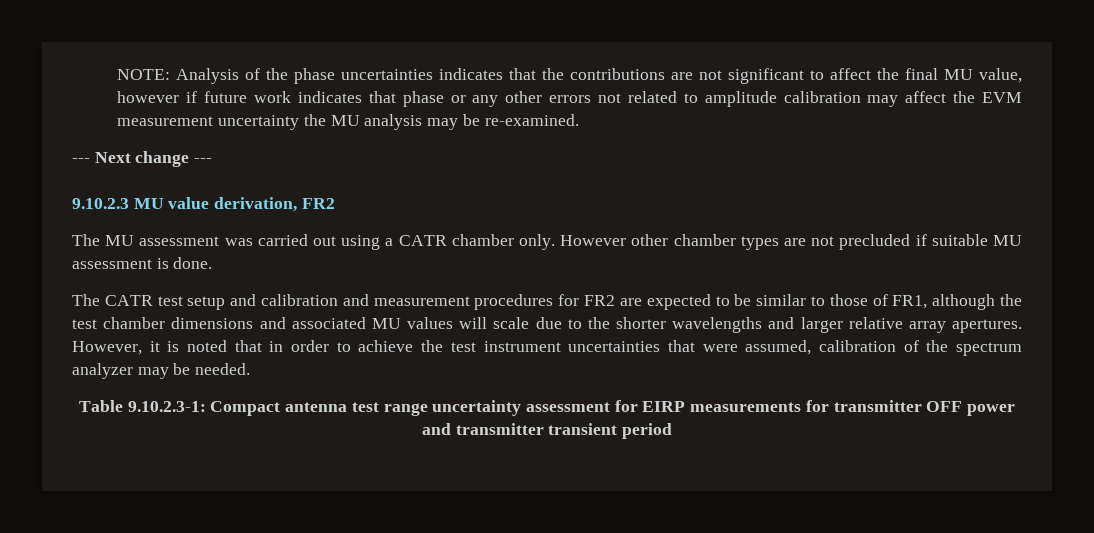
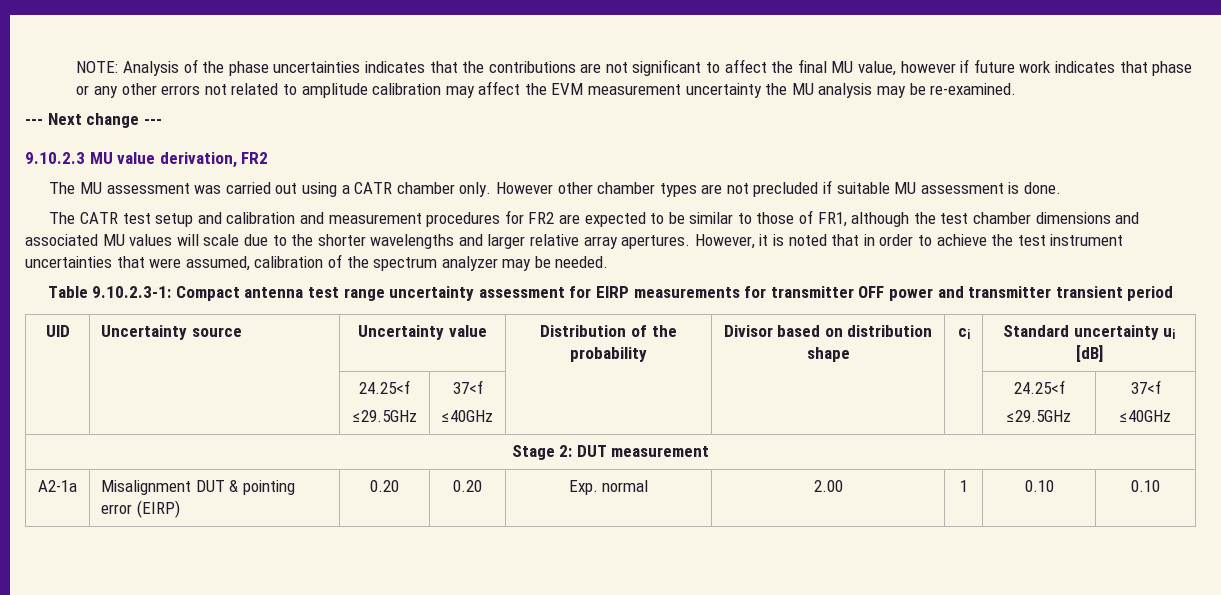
(673, 431) none -> [45,325,70,337] [101,325,242,340] [358,325,487,340] [540,325,677,337] [570,347,647,362] [723,325,933,337] [806,347,850,362] [957,328,970,339] [1002,325,1176,340] [1075,345,1103,362] [359,380,410,394] [352,410,417,422] [452,380,483,394] [442,410,493,422] [1013,380,1065,394] [1007,410,1071,422] [1130,380,1161,394] [1120,410,1171,422] [511,445,710,460] [38,480,77,492] [101,480,296,495] [101,500,180,518] [370,480,399,492] [453,480,482,492] [568,480,649,495] [813,480,843,492] [959,480,968,492] [1024,480,1054,492] [1131,480,1160,492] // UID | Uncertainty source | Uncertainty value | Distribution of the probability | Divisor based on distribution shape | ci | Standard uncertainty ui [dB] // | | 24.25<f // ≤29.5GHz | 37<f // ≤40GHz | | | | 24.25<f // ≤29.5GHz | 37<f // ≤40GHz // Stage 2: DUT measurement // A2-1a | Misalignment DUT & pointing error (EIRP) | 0.20 | 0.20 | Exp. normal | 2.00 | 1 | 0.10 | 0.10

